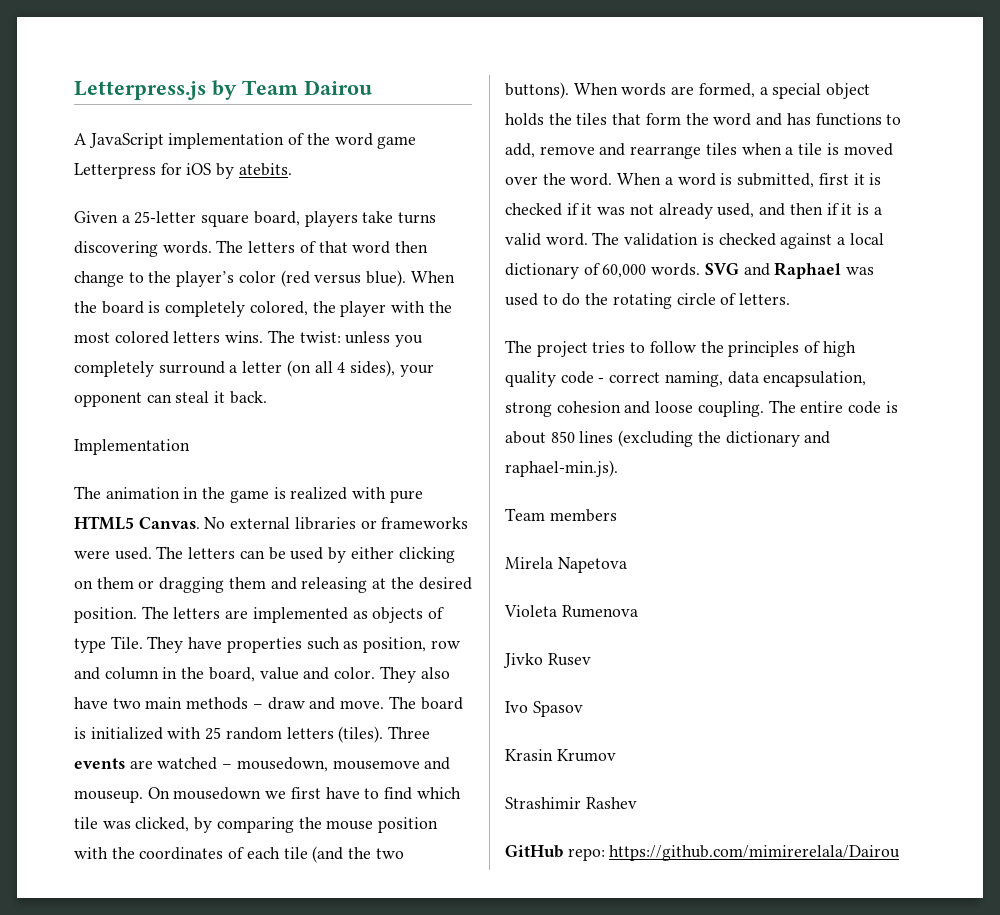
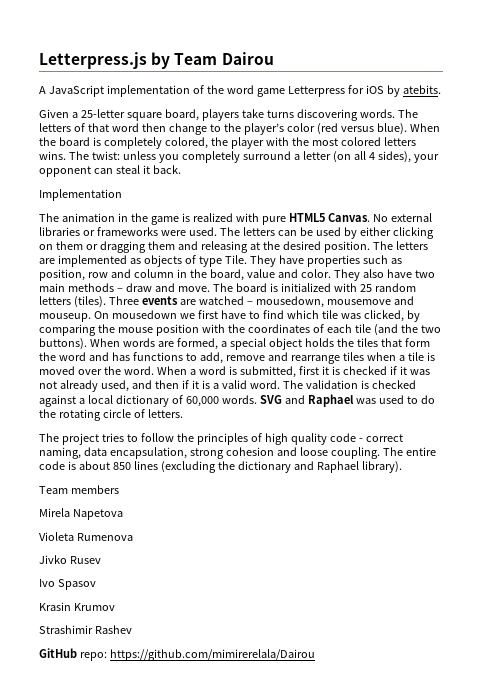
[505,460,618,477] raphael-min.js). -> [316,461,402,473] Raphael library).

